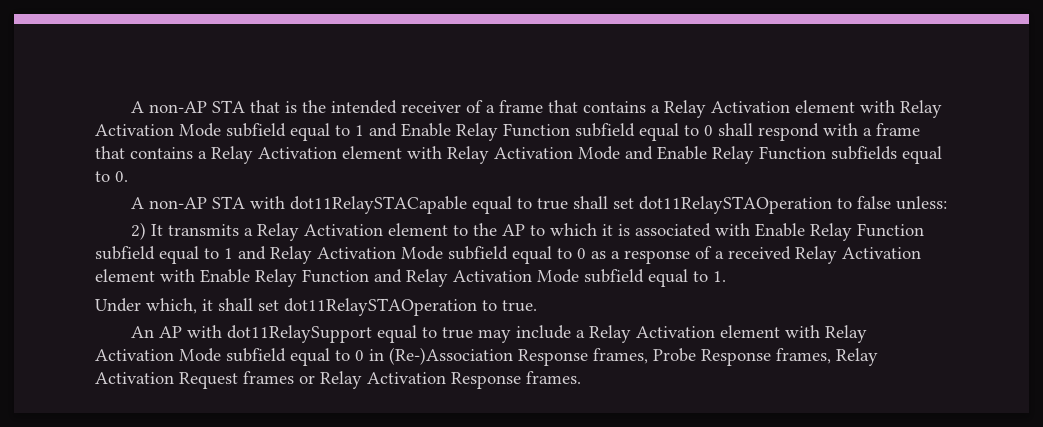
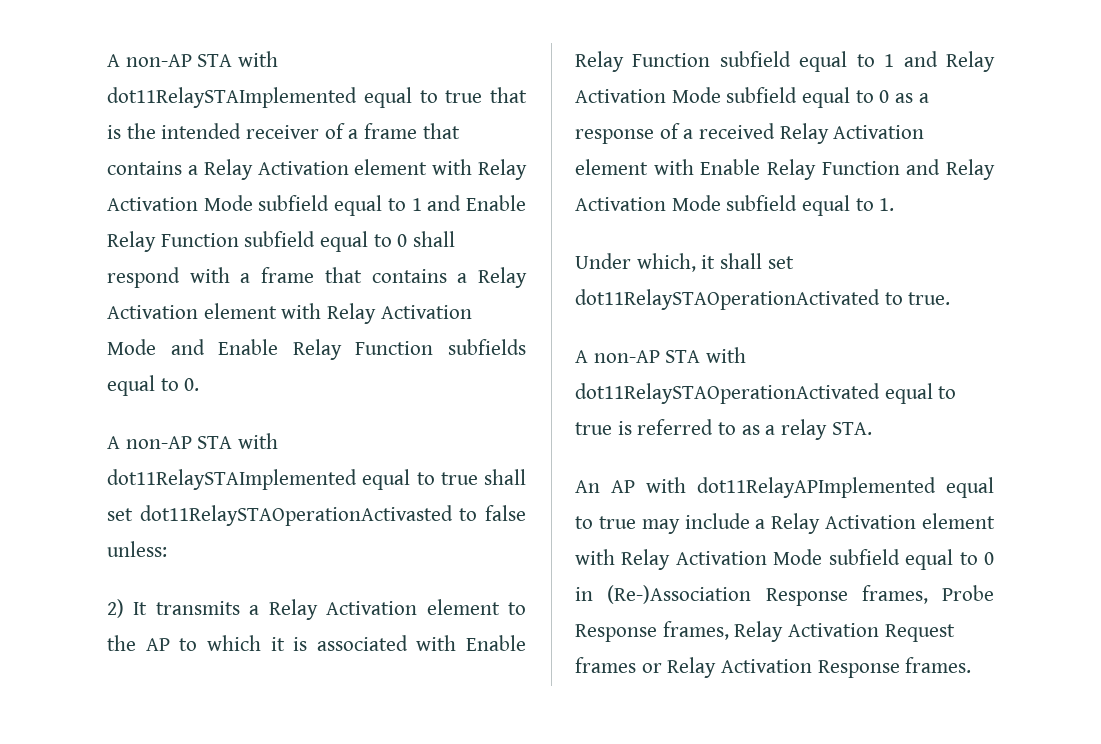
[131,100,246,113] A non-AP STA -> [107,51,279,67] [107,87,483,108] A non-AP STA with dot11RelaySTAImplemented equal to true
[290,196,468,214] dot11RelaySTACapable -> [107,469,357,490] dot11RelaySTAImplemented
[639,196,833,214] dot11RelaySTAOperation -> [139,505,453,526] dot11RelaySTAOperationActivasted
[284,298,477,316] dot11RelaySTAOperation -> [575,289,880,310] dot11RelaySTAOperationActivated
(537, 306) none -> [575,347,747,363] [575,383,957,404] [575,419,872,440] // A non-AP STA with dot11RelaySTAOperationActivated equal to true is referred to as a relay STA.
[227,325,373,343] dot11RelaySupport -> [697,477,936,498] dot11RelayAPImplemented

